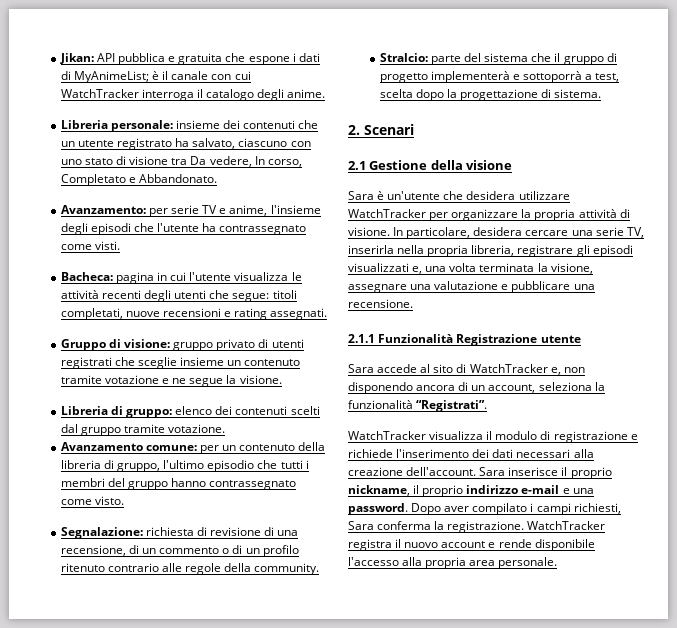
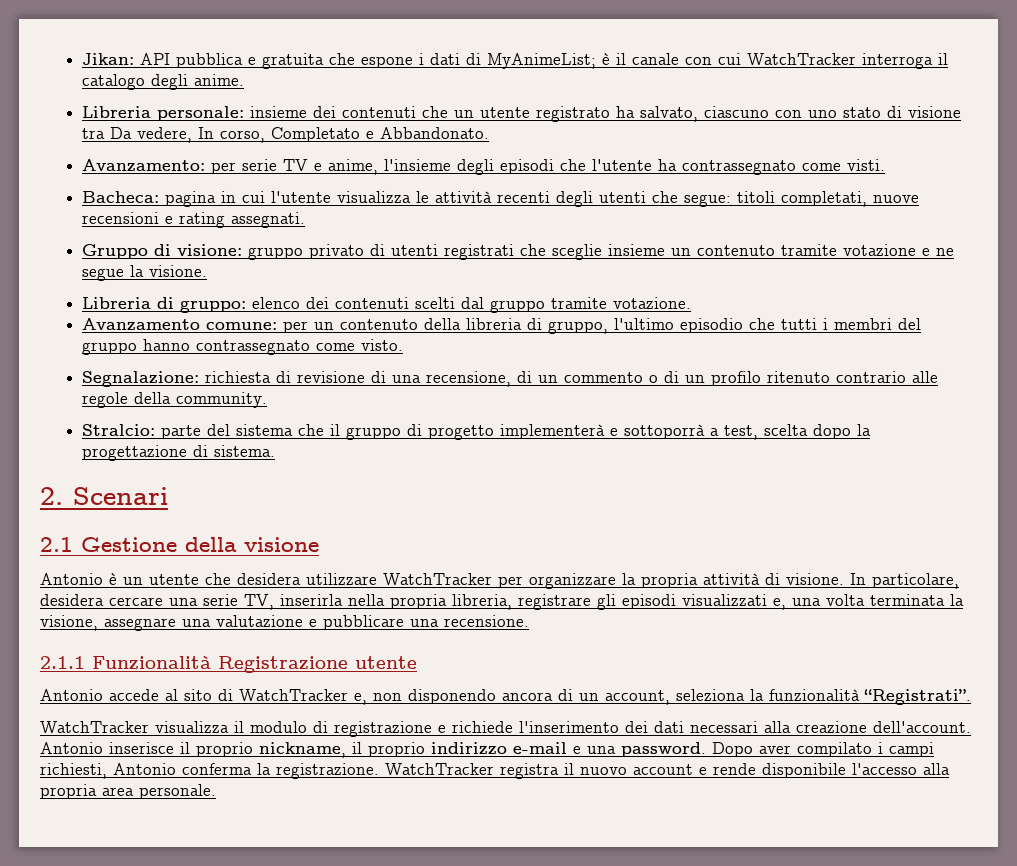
[348,191,441,200] Sara è un'utente -> [40,573,199,585] Antonio è un utente
[348,364,374,373] Sara -> [40,689,103,701] Antonio
[479,467,506,476] Sara -> [40,742,103,754] Antonio
[348,521,374,530] Sara -> [113,763,176,775] Antonio

